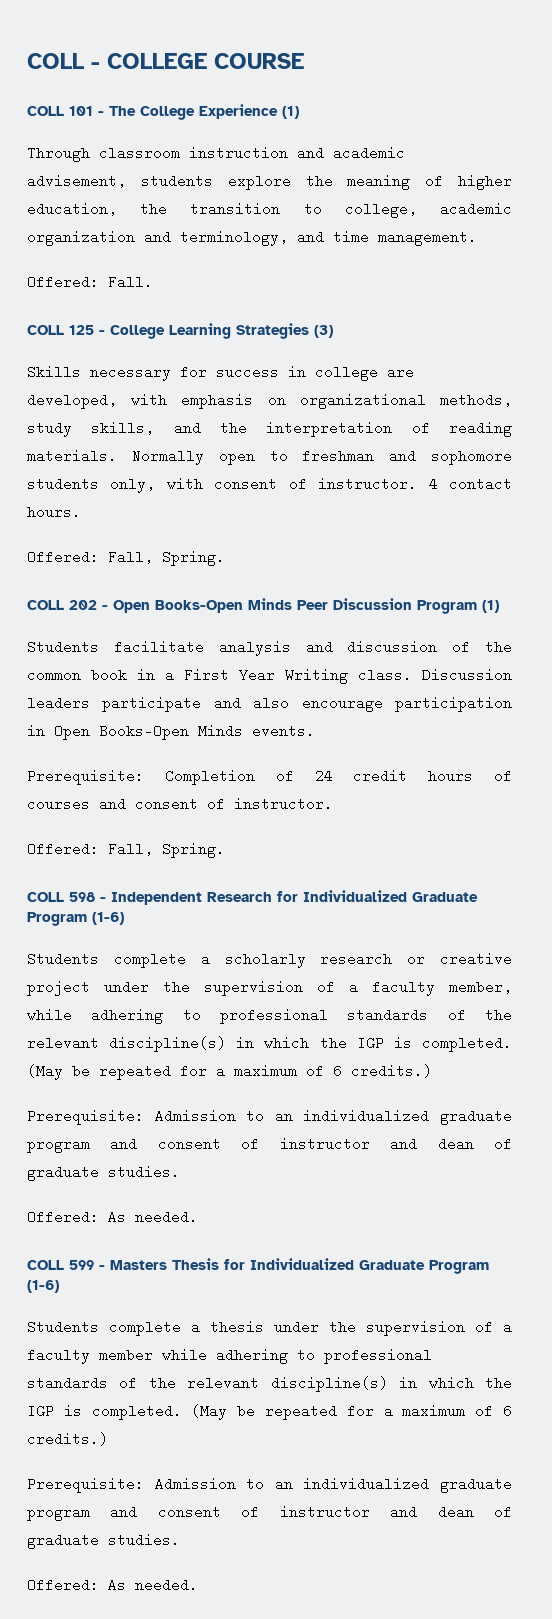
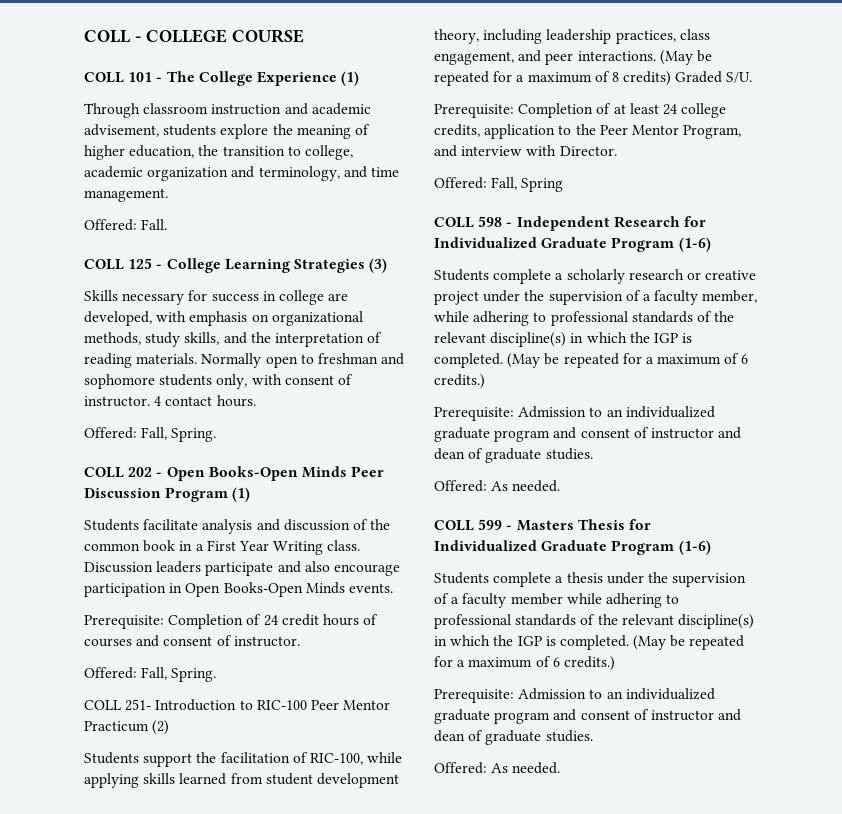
(225, 850) none -> [84,699,391,711] [84,720,170,735] [84,752,403,767] [84,773,399,788] [434,29,710,44] [434,50,712,65] [434,71,753,86] [434,103,727,118] [434,124,742,139] [434,145,617,157] [434,177,564,192] // COLL 251- Introduction to RIC-100 Peer Mentor Practicum (2) // Students support the facilitation of RIC-100, while applying skills learned from student development theory, including leadership practices, class engagement, and peer interactions. (May be repeated for a maximum of 8 credits) Graded S/U. // Prerequisite: Completion of at least 24 college credits, application to the Peer Mentor Program, and interview with Director. // Offered: Fall, Spring

